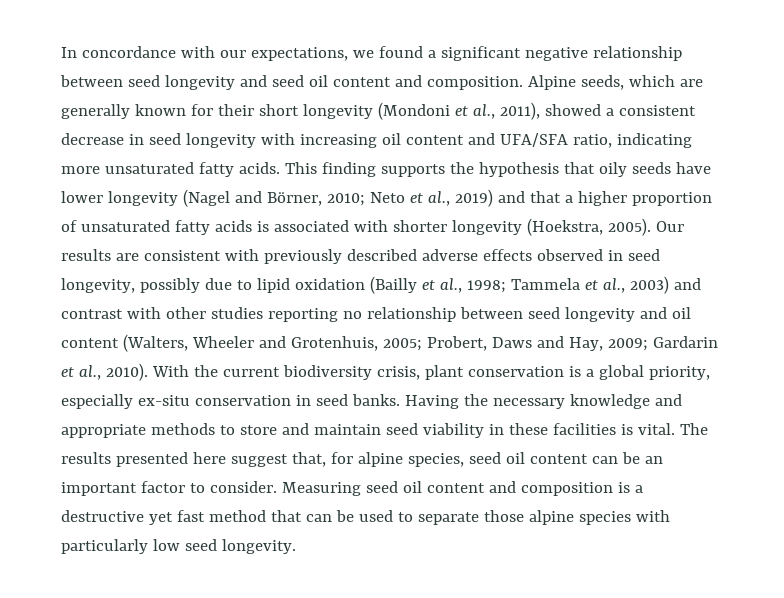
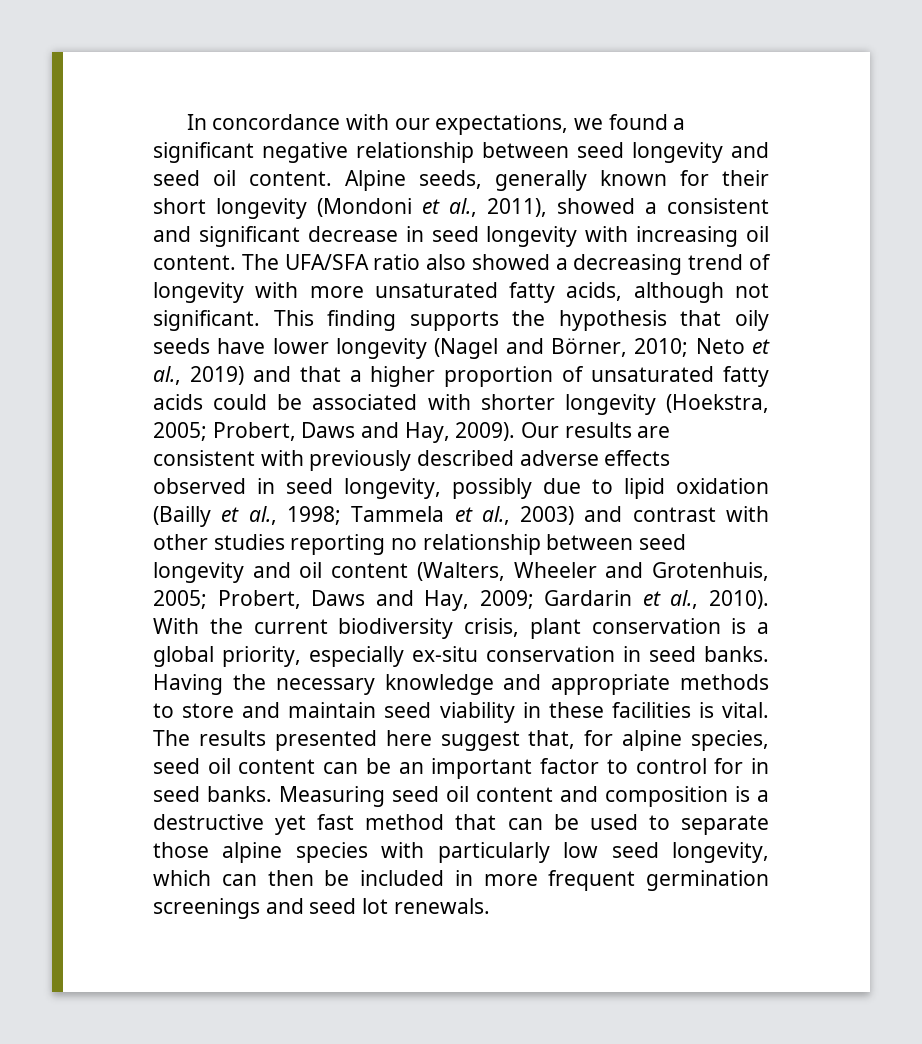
[332,75,703,90] content and composition. Alpine seeds, which are -> [249,170,482,191] content. Alpine seeds,
(696, 110) none -> [153,226,300,247] and significant
[405,133,692,148] [61,162,280,177] content and UFA/SFA ratio, indicating more unsaturated fatty acids. -> [153,254,772,275] [153,282,769,303] [153,310,260,331] content. The UFA/SFA ratio also showed a decreasing trend of longevity with more unsaturated fatty acids, although not significant.
[256,221,269,232] is -> [213,394,303,410] could be
[607,218,651,236] 2005). -> [153,422,516,443] 2005; Probert, Daws and Hay, 2009).
[209,481,277,493] consider. -> [635,758,770,774] [153,786,272,802] control for in seed banks.
[221,539,296,554] longevity. -> [672,842,769,863] [153,870,769,891] [153,898,490,919] longevity, which can then be included in more frequent germination screenings and seed lot renewals.

